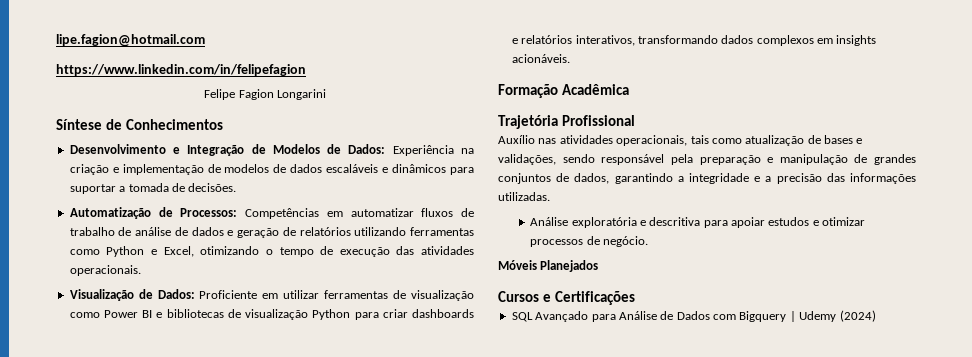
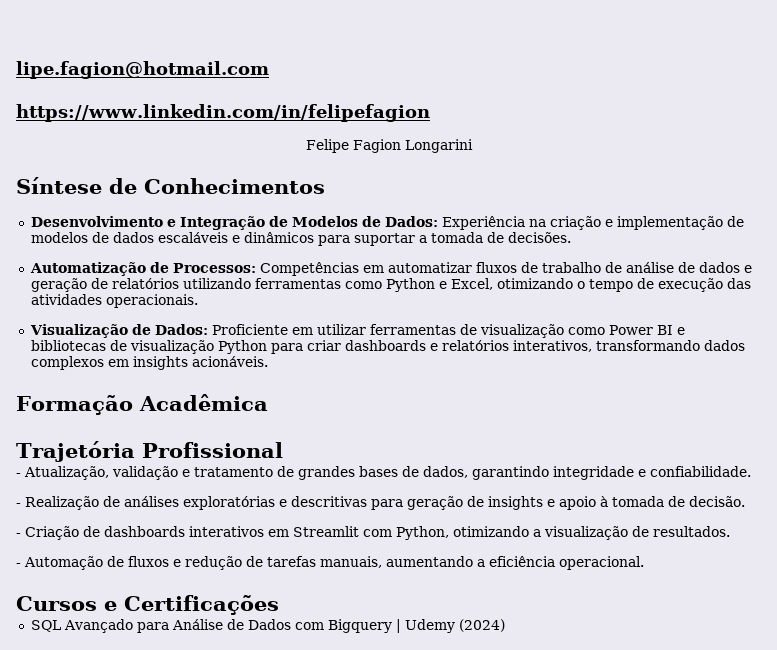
[498,135,863,146] [498,154,848,165] Auxílio nas atividades operacionais, tais como atualização de bases e validações, sendo responsável pela preparação e manipulação -> [16,466,273,480] - Atualização, validação e tratamento
[498,173,551,184] conjuntos -> [359,466,398,477] bases
[677,176,684,182] a -> (549, 473) none
[765,173,916,184] [498,192,550,201] [530,217,866,228] [530,236,648,247] [498,260,599,272] a precisão das informações utilizadas. // Análise exploratória e descritiva para apoiar estudos e otimizar processos de negócio. // Móveis Planejados -> [650,466,751,477] [16,496,745,510] [16,526,730,540] [16,556,644,570] confiabilidade. // - Realização de análises exploratórias e descritivas para geração de insights e apoio à tomada de decisão. // - Criação de dashboards interativos em Streamlit com Python, otimizando a visualização de resultados. // - Automação de fluxos e redução de tarefas manuais, aumentando a eficiência operacional.

